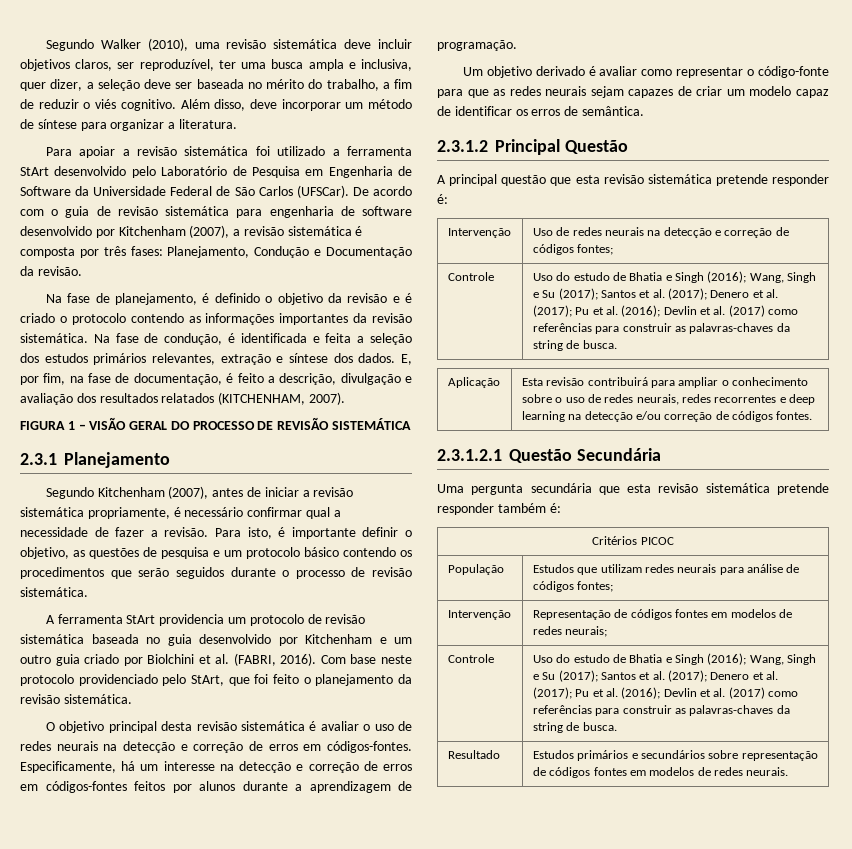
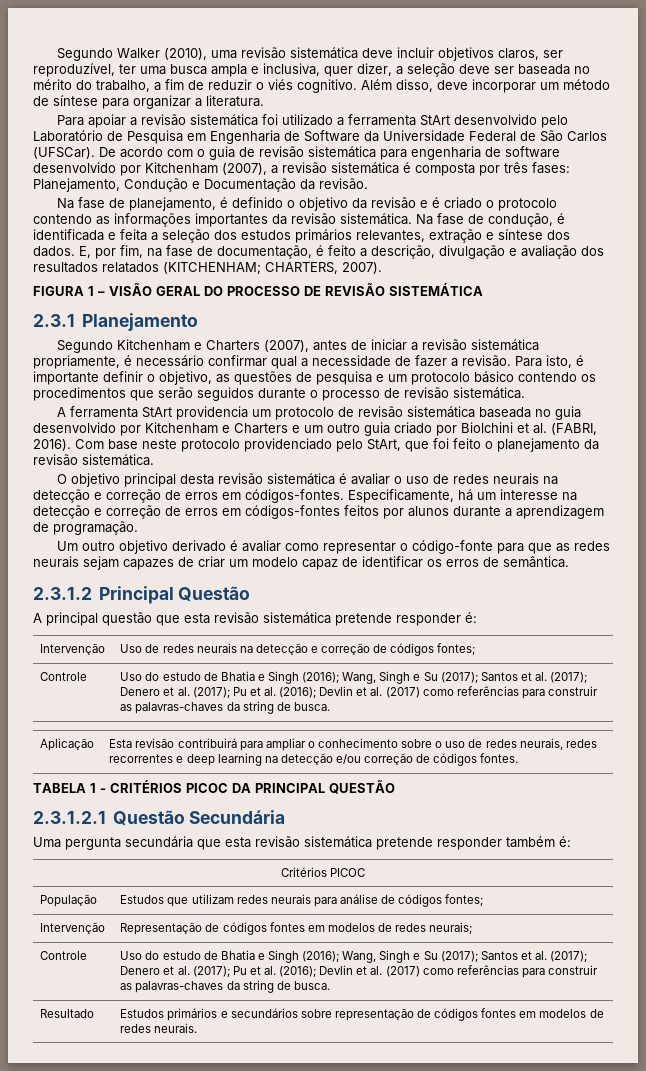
[218,392,306,405] (KITCHENHAM, -> [163,262,338,275] (KITCHENHAM; CHARTERS,
(165, 492) none -> [194,340,261,351] e Charters
(387, 640) none -> [234,423,300,434] Charters e
(483, 71) none -> [82,541,116,551] outro
(813, 415) none -> [33,780,395,794] // TABELA 1 - CRITÉRIOS PICOC DA PRINCIPAL QUESTÃO

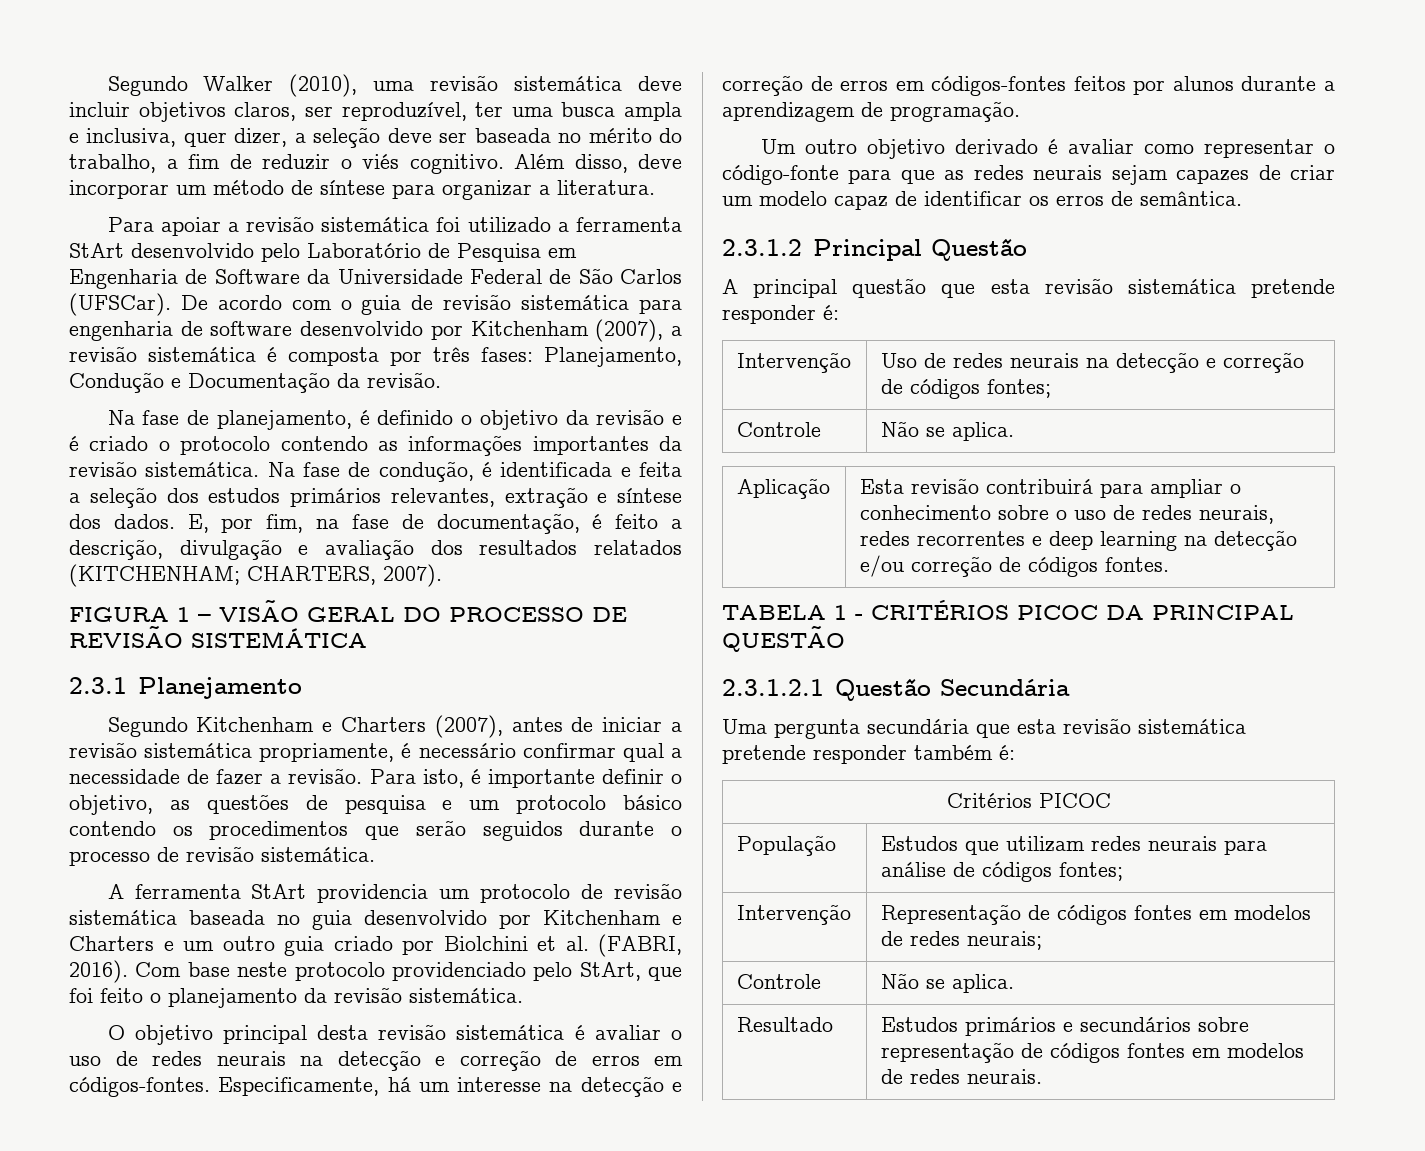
[120,671,588,684] [120,686,598,699] [120,701,330,714] Uso do estudo de Bhatia e Singh (2016); Wang, Singh e Su (2017); Santos et al. (2017); Denero et al. (2017); Pu et al. (2016); Devlin et al. (2017) como referências para construir as palavras-chaves da string de busca. -> [880,421,1014,441] Não se aplica.
[120,950,588,963] [120,965,598,978] [120,980,330,993] Uso do estudo de Bhatia e Singh (2016); Wang, Singh e Su (2017); Santos et al. (2017); Denero et al. (2017); Pu et al. (2016); Devlin et al. (2017) como referências para construir as palavras-chaves da string de busca. -> [880,973,1014,993] Não se aplica.

